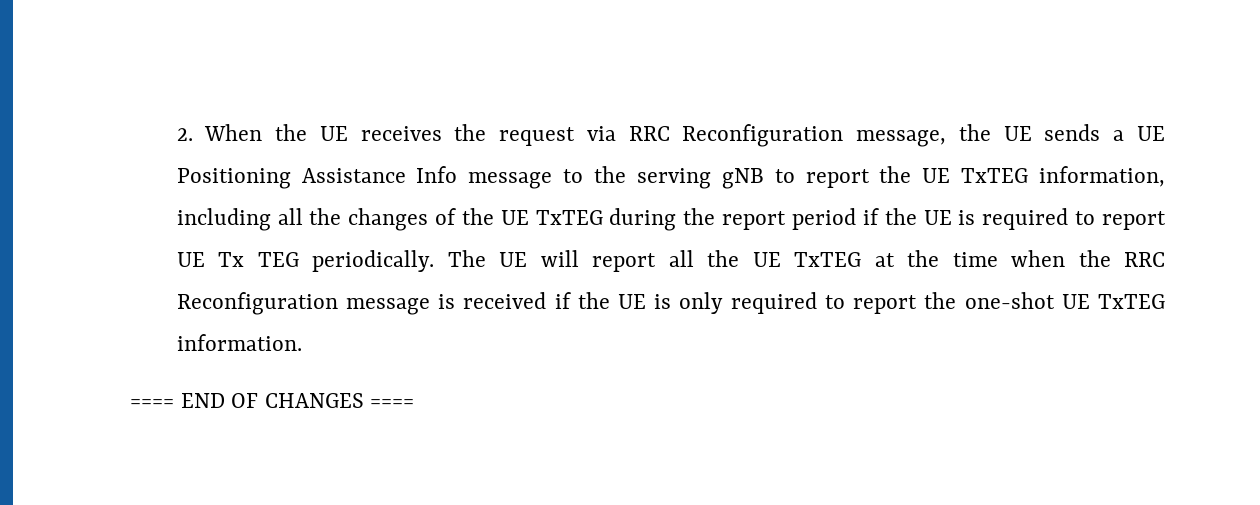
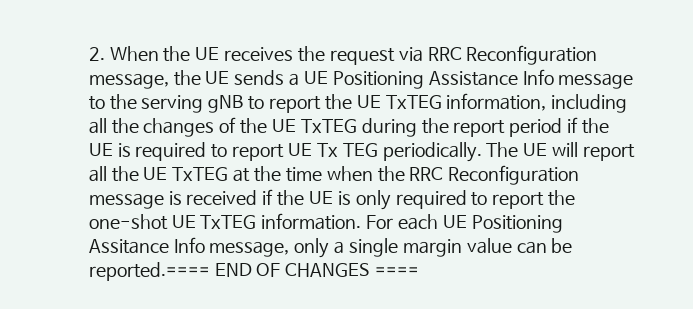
[130,399,174,408] // ==== -> [366,214,563,233] [88,237,573,258] [88,262,210,281] For each UE Positioning Assitance Info message, only a single margin value can be reported.====

